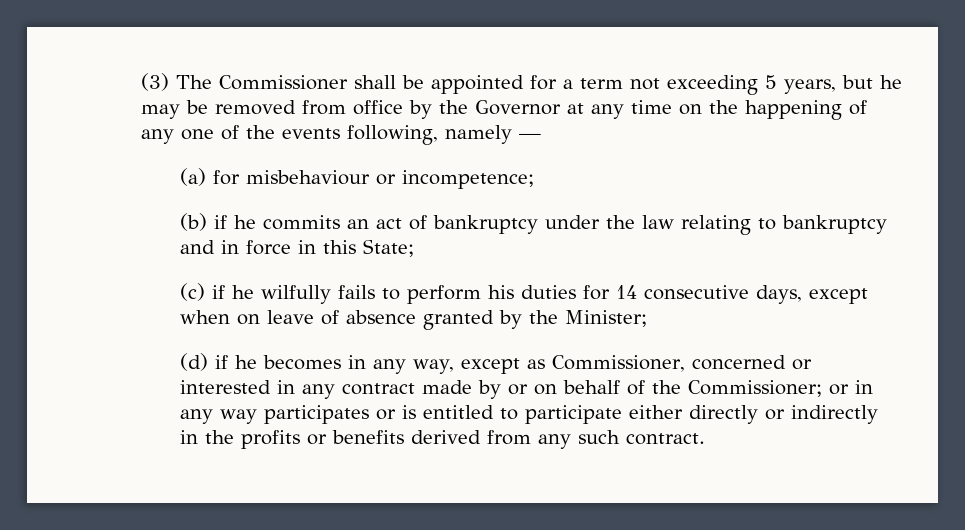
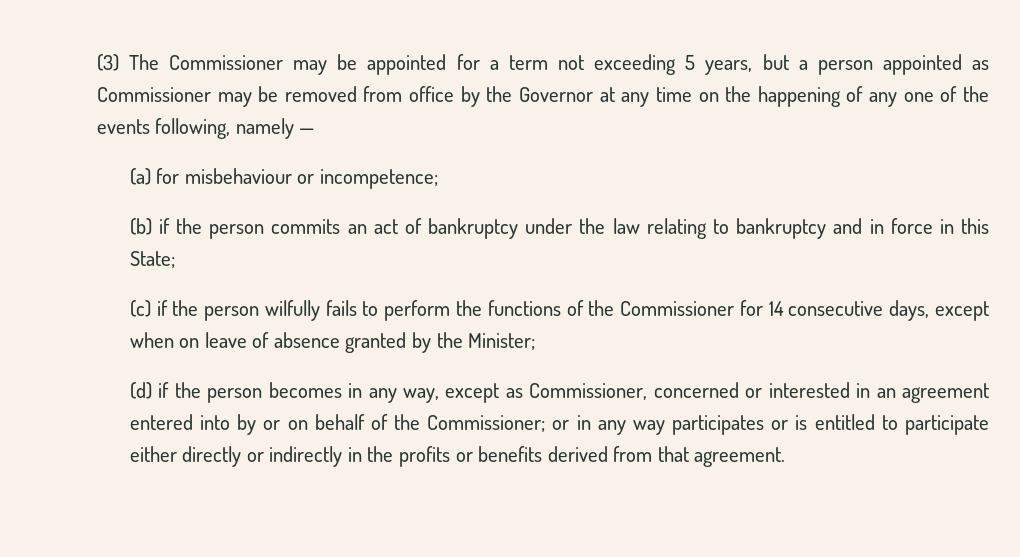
[353,75,396,89] shall -> [293,60,328,75] may
[879,75,902,89] he -> [798,54,990,75] [96,87,211,102] a person appointed as Commissioner
[233,215,256,229] he -> [176,218,265,239] the person
[231,285,254,299] he -> [172,300,260,321] the person
[487,285,576,299] his duties -> [456,300,735,316] the functions of the Commissioner
[234,355,257,369] he -> [174,382,263,403] the person
[301,380,472,399] any contract made -> [876,383,989,403] [129,414,230,430] an agreement entered into
[537,430,705,449] any such contract. -> [657,446,786,467] that agreement.

